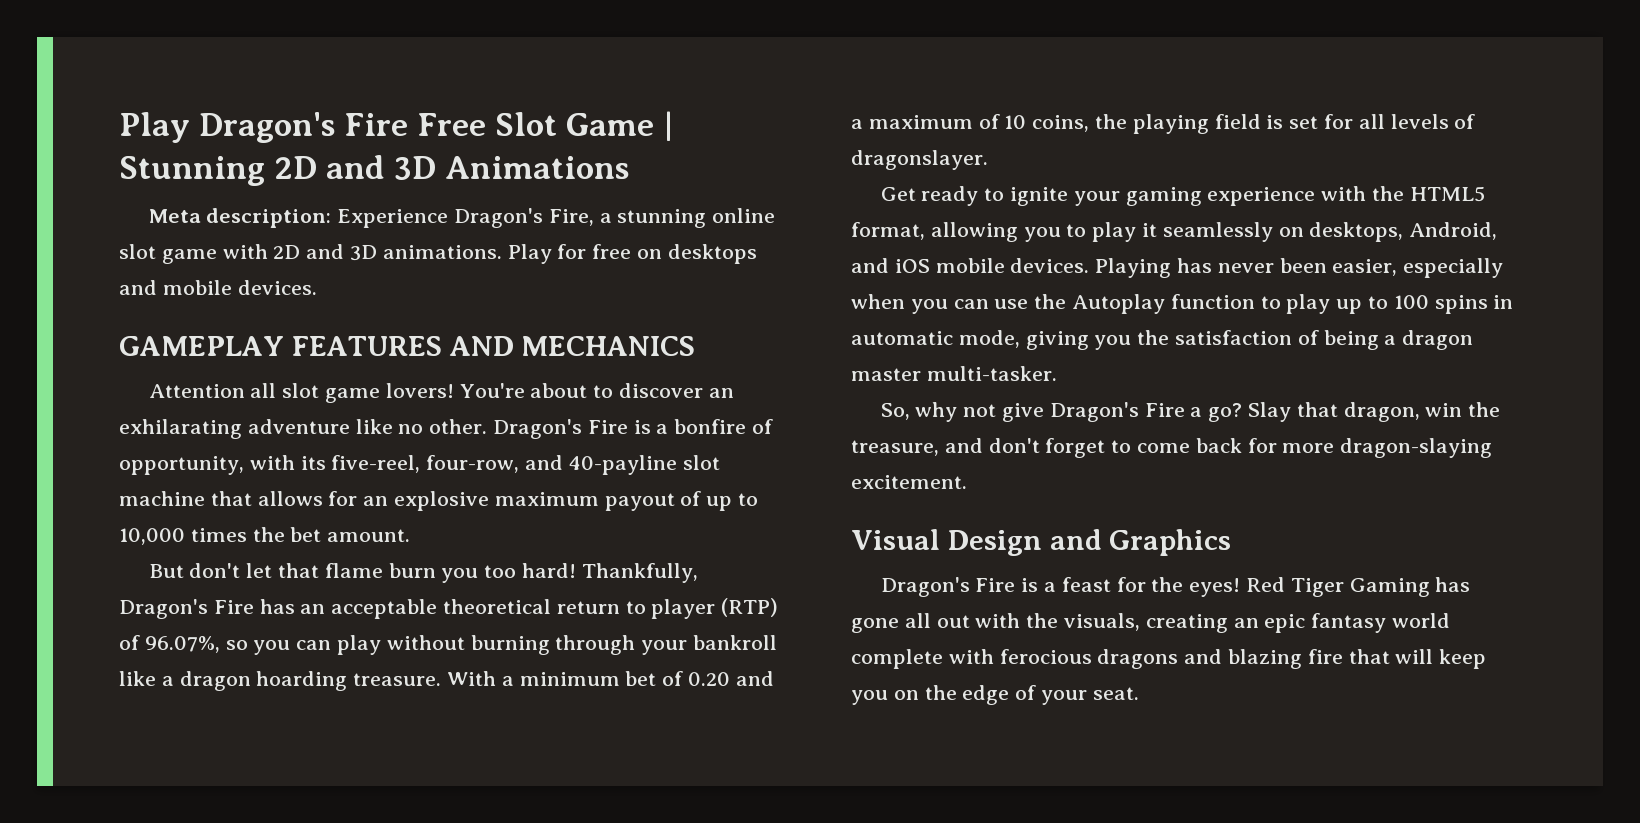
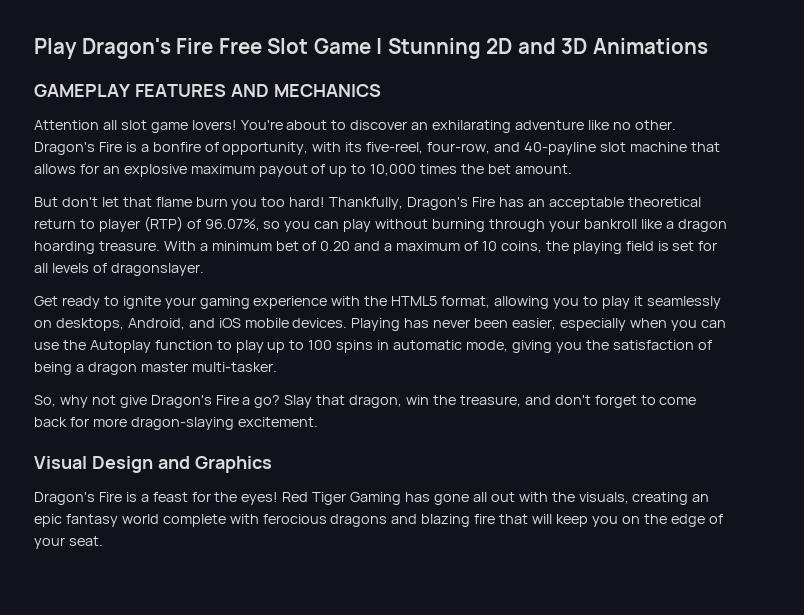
[148,208,776,228] [119,244,757,264] [119,280,317,295] // Meta description: Experience Dragon's Fire, a stunning online slot game with 2D and 3D animations. Play for free on desktops and mobile devices. -> (708, 46) none

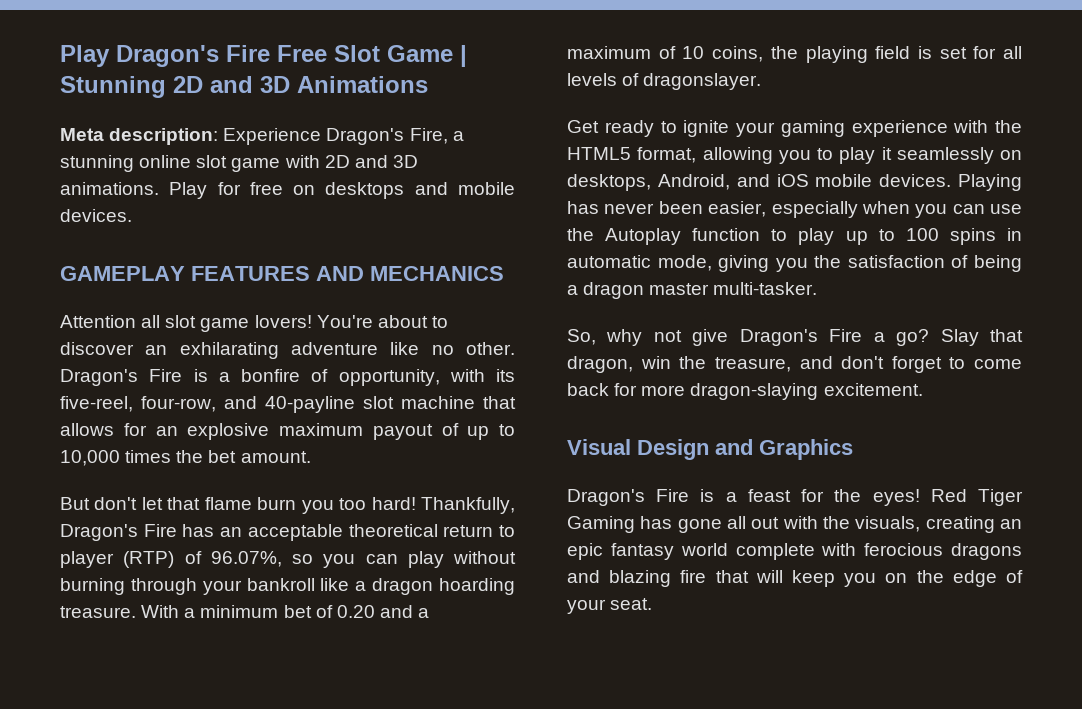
(708, 46) none -> [60,128,464,145] [60,155,418,172] [60,182,515,199] [60,209,132,222] // Meta description: Experience Dragon's Fire, a stunning online slot game with 2D and 3D animations. Play for free on desktops and mobile devices.

